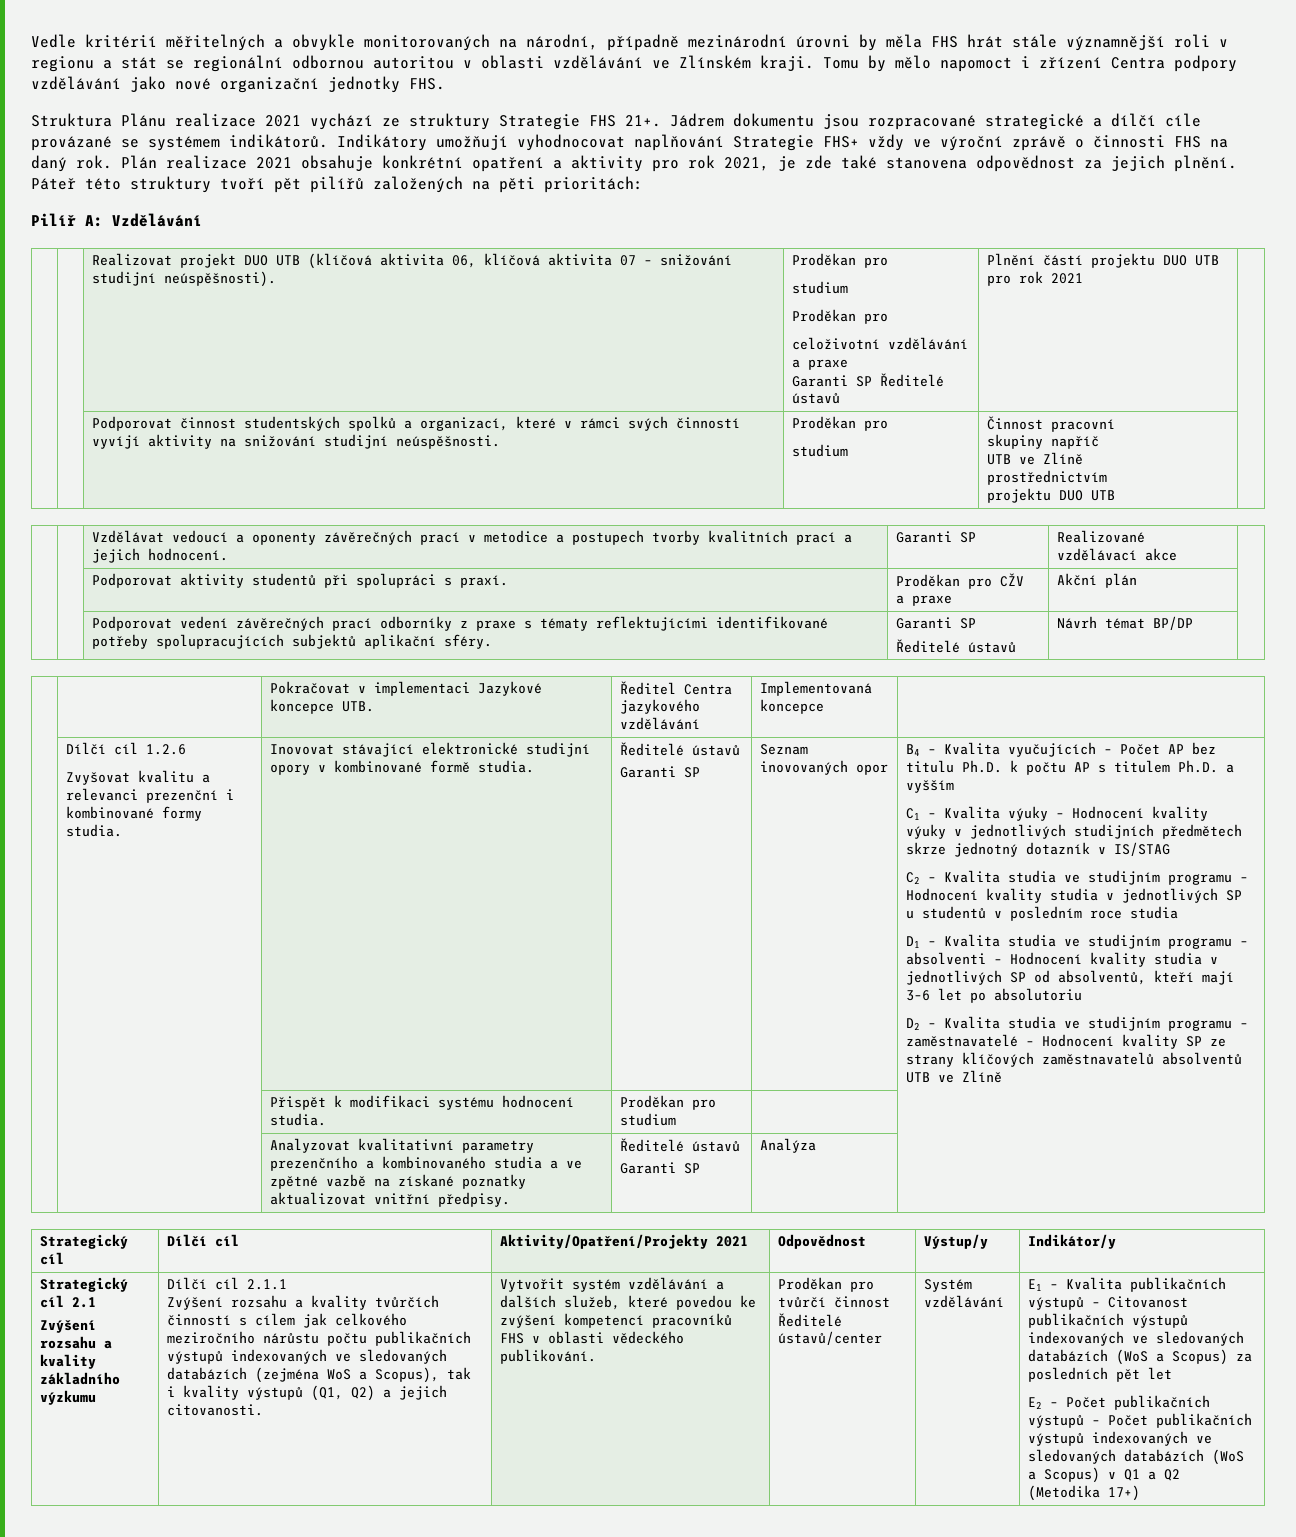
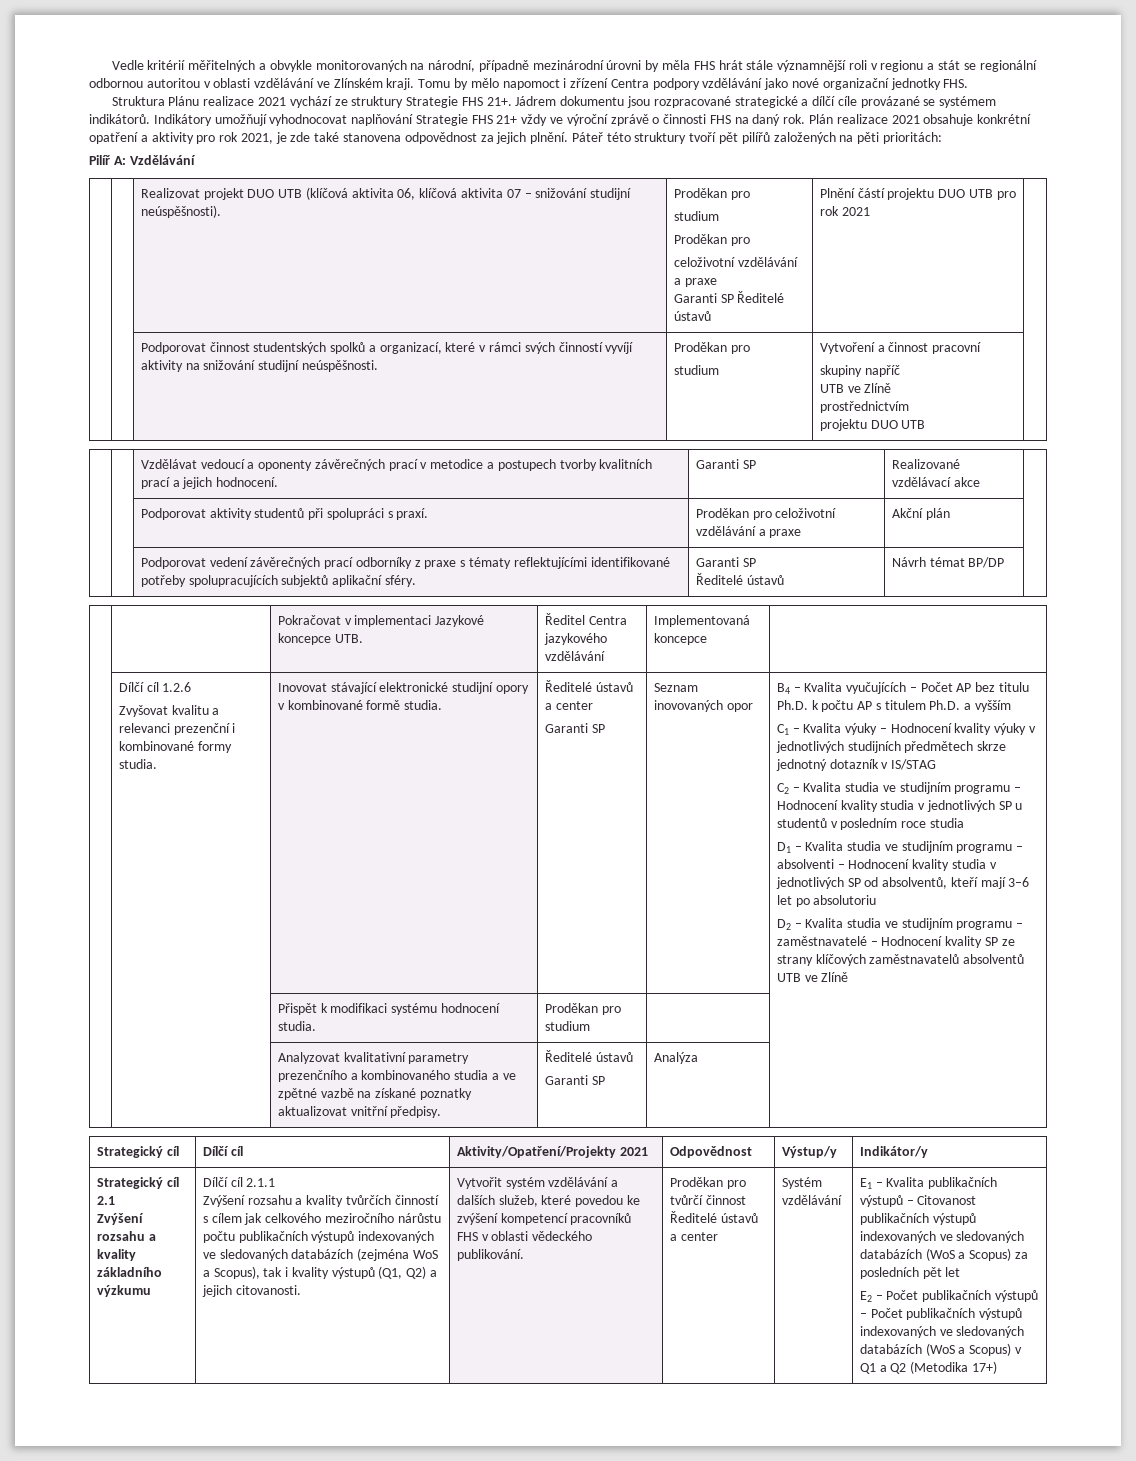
[823,136,859,148] FHS+ -> [471,115,518,124] FHS 21+
[987,416,1044,430] Činnost -> [819,342,929,354] Vytvoření a činnost
[1000,573,1025,587] CŽV -> [775,508,837,518] [695,526,756,536] celoživotní vzdělávání
(741, 750) none -> [544,701,593,710] a center
[778,1331,883,1345] ústavů/center -> [720,1213,758,1223] [669,1232,718,1241] ústavů a center

